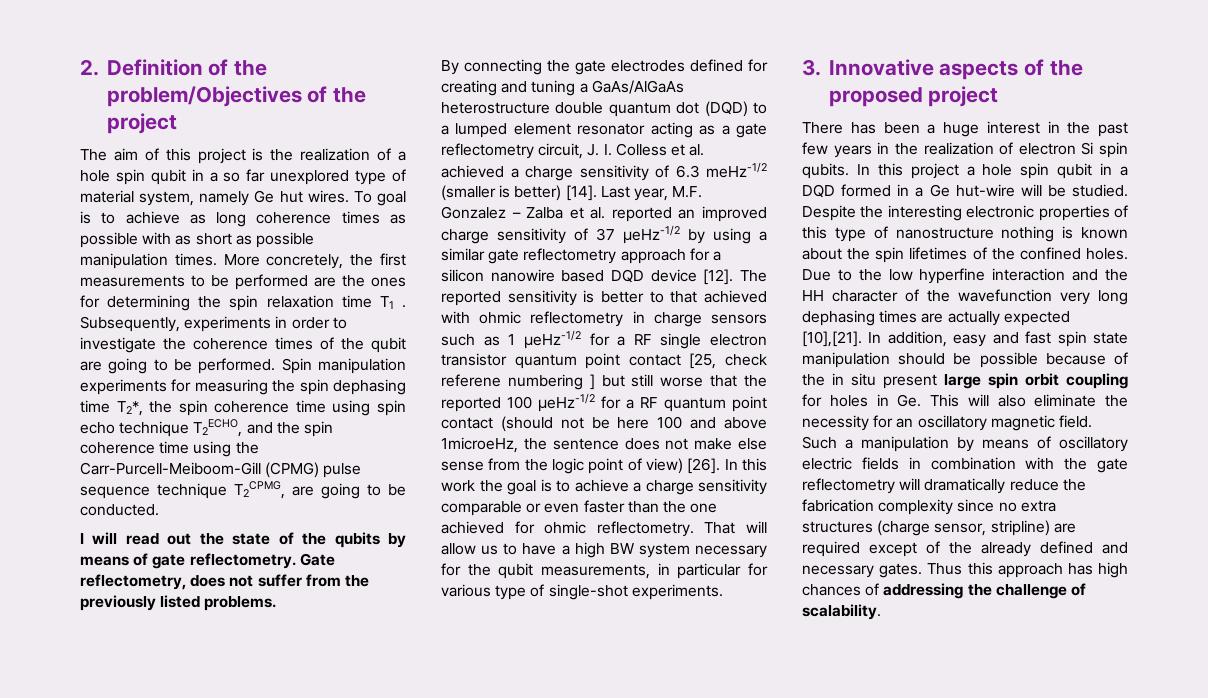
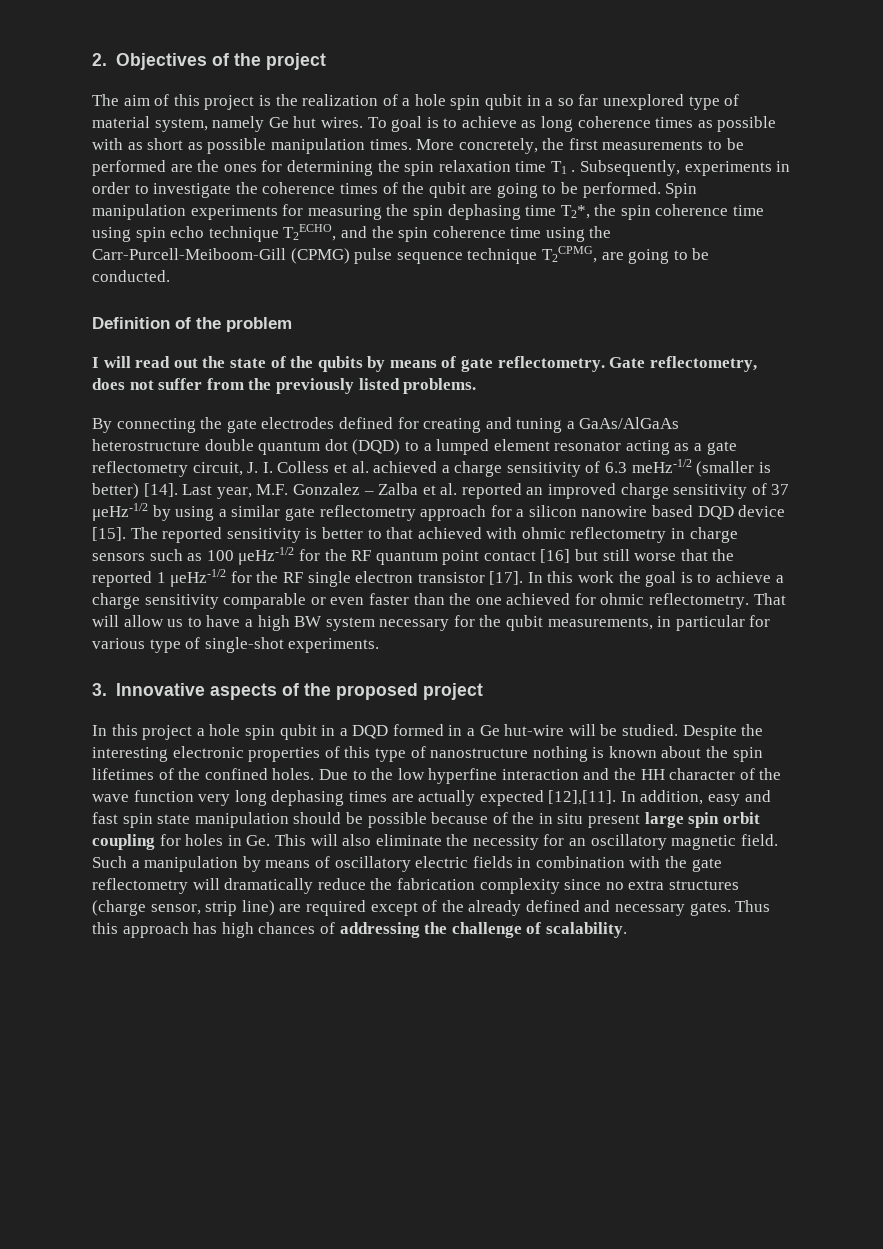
[106,59,268,76] [106,86,302,107] Definition of the problem/Objectives -> [115,53,207,70] Objectives
(159, 510) none -> [92,317,292,332] // Definition of the problem
[703,269,734,285] [12]. -> [92,527,126,541] [15].
[508,330,767,349] [441,353,767,369] [441,374,595,390] 1 μeHz-1/2 for a RF single electron transistor quantum point contact [25, check referene numbering ] -> [206,547,571,565] 100 μeHz-1/2 for the RF quantum point contact [16]
[507,393,767,412] [441,416,767,432] [441,437,767,453] [441,458,721,474] 100 μeHz-1/2 for a RF quantum point contact (should not be here 100 and above 1microeHz, the sentence does not make else sense from the logic point of view) [26]. -> [156,569,524,587] 1 μeHz-1/2 for the RF single electron transistor [17].
[802,121,1128,137] [802,142,1128,158] [802,163,849,179] There has been a huge interest in the past few years in the realization of electron Si spin qubits. -> (483, 691) none
[958,289,1052,302] wavefunction -> [92,790,194,802] wave function
[802,331,862,347] [10],[21]. -> [548,790,617,805] [12],[11].
[990,520,1050,536] stripline) -> [205,900,275,916] strip line)

